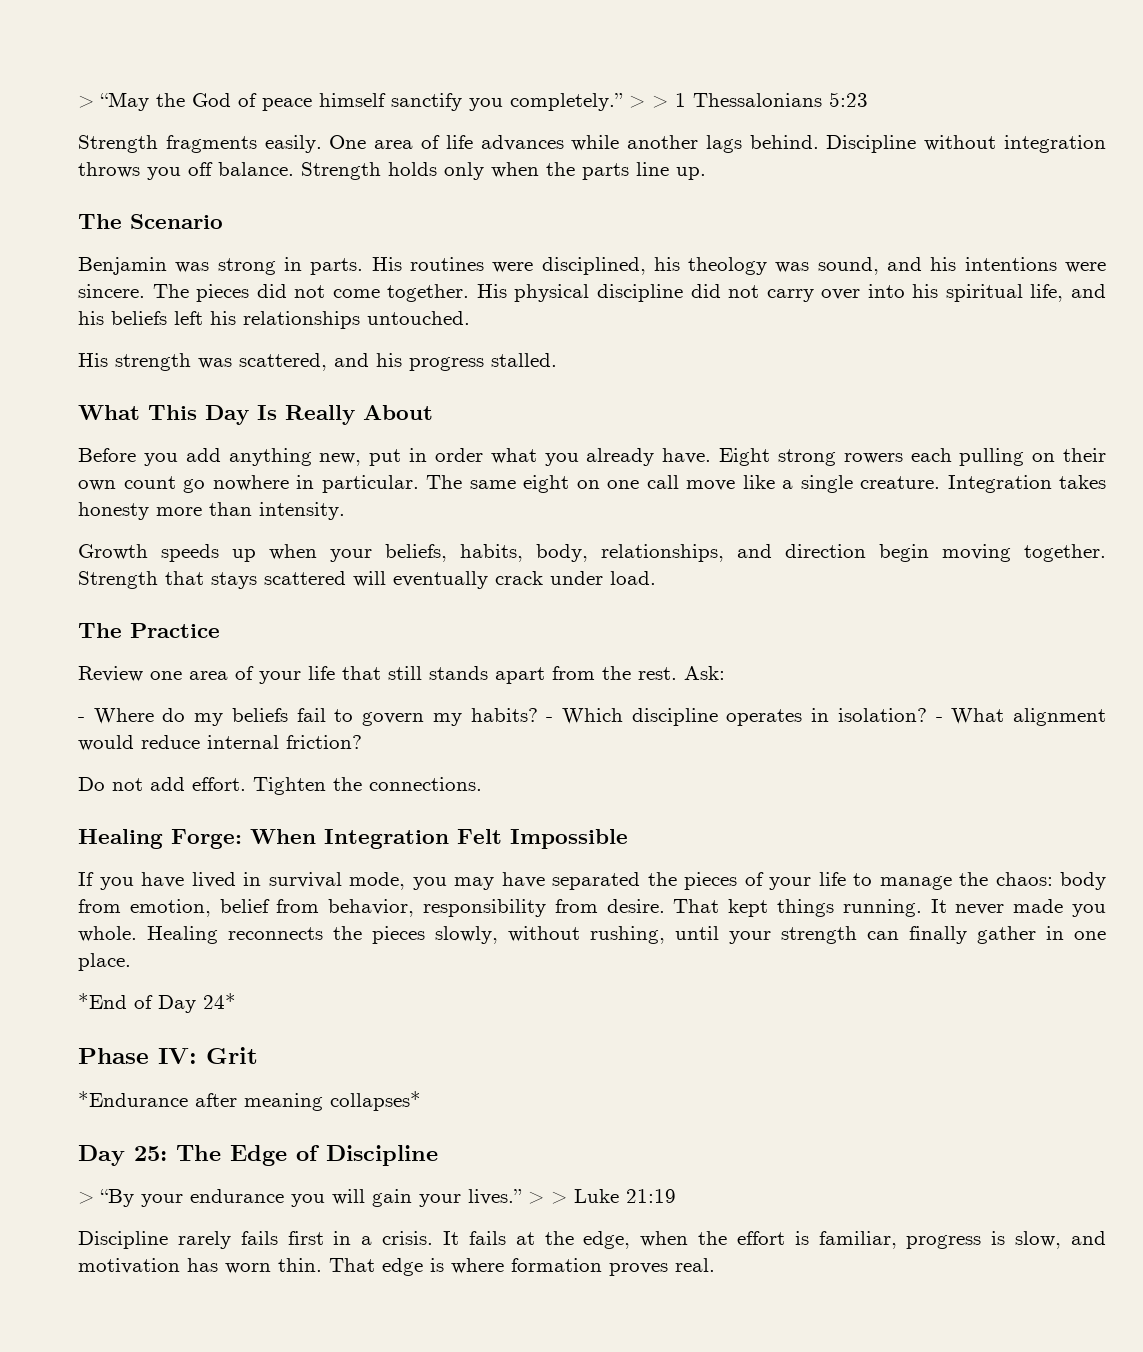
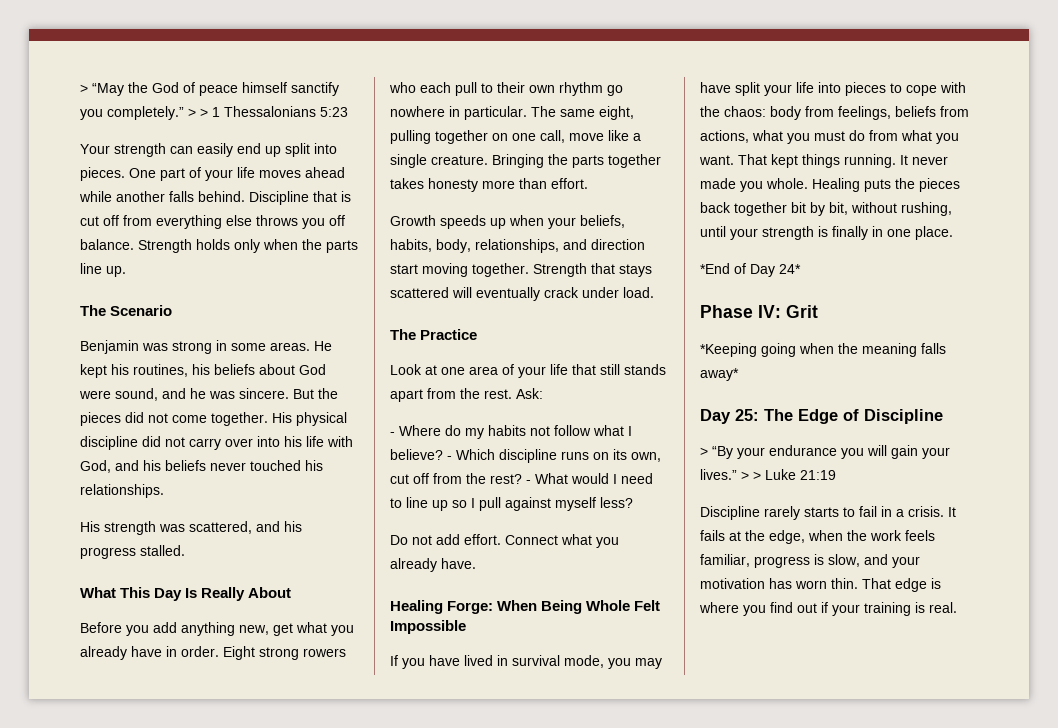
[78,135,564,153] Strength fragments easily. One area of life advances -> [80,143,337,157] [80,167,345,181] Your strength can easily end up split into pieces. One part of your life moves ahead
[705,135,742,153] lags -> [169,191,194,202] falls
[924,135,1107,153] without integration -> [313,191,351,202] [80,215,252,229] that is cut off from everything else
[310,257,1106,275] [78,284,189,298] parts. His routines were disciplined, his theology was sound, and his intentions were sincere. The -> [231,341,332,351] [80,364,326,378] [79,388,338,401] some areas. He kept his routines, his beliefs about God were sound, and he was sincere. But the
[945,284,1106,302] [78,311,470,329] spiritual life, and his beliefs left his relationships untouched. -> [306,436,353,447] [80,460,323,473] [80,484,164,498] life with God, and his beliefs never touched his relationships.
[369,448,1056,466] put in order what you already have. Eight strong rowers each pulling on -> [273,622,354,636] [80,646,346,660] [389,82,493,96] get what you already have in order. Eight strong rowers who each pull to
[123,476,176,489] count -> [559,82,603,96] rhythm
[523,475,569,493] eight -> [599,106,634,120] [390,130,488,144] eight, pulling together
[646,475,679,489] call -> [540,130,565,143] call,
[947,475,1052,493] Integration -> [492,154,661,168] Bringing the parts together
[259,502,345,520] intensity. -> [551,178,588,189] effort.
[879,544,929,562] begin -> [390,264,418,274] start
[78,666,143,682] Review -> [390,364,437,375] Look at
[231,708,1106,726] [78,735,362,751] beliefs fail to govern my habits? - Which discipline operates in isolation? - What alignment would reduce internal friction? -> [488,425,632,436] [390,449,661,463] [390,473,653,484] [390,497,633,511] habits not follow what I believe? - Which discipline runs on its own, cut off from the rest? - What would I need to line up so I pull against myself less?
[253,777,482,795] Tighten the connections. -> [505,534,619,548] [390,558,476,572] Connect what you already have.
[324,829,449,849] Integration -> [541,600,631,614] Being Whole
[552,872,1106,890] [78,899,665,917] separated the pieces of your life to manage the chaos: body from emotion, belief from behavior, responsibility from desire. -> [735,82,966,96] [700,106,969,120] [700,130,959,144] [699,155,734,165] split your life into pieces to cope with the chaos: body from feelings, beliefs from actions, what you must do from what you want.
[228,926,498,944] reconnects the pieces slowly, -> [864,178,960,192] [700,202,848,216] puts the pieces back together bit by bit,
[867,926,1036,944] can finally gather -> [818,226,868,240] is finally
[78,1091,421,1111] *Endurance after meaning collapses* -> [700,343,946,357] [700,368,739,381] *Keeping going when the meaning falls away*
[240,1231,324,1245] fails first -> [804,506,877,517] starts to fail
[736,1231,809,1245] effort is -> [870,530,935,541] work feels
(1107, 1238) none -> [892,556,920,568] your
[511,1258,668,1276] formation proves -> [743,602,925,616] you find out if your training is

